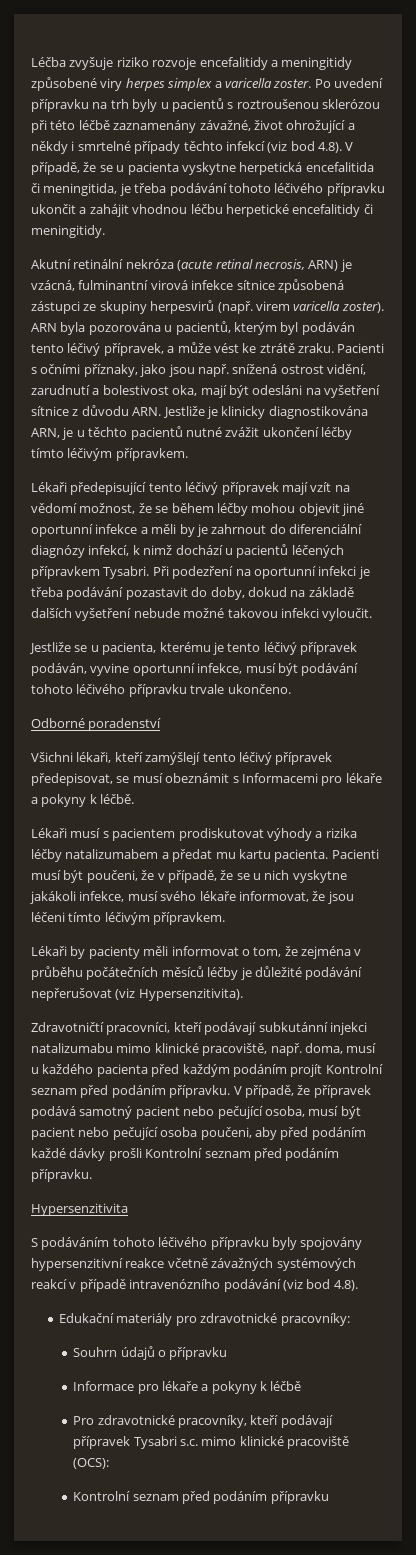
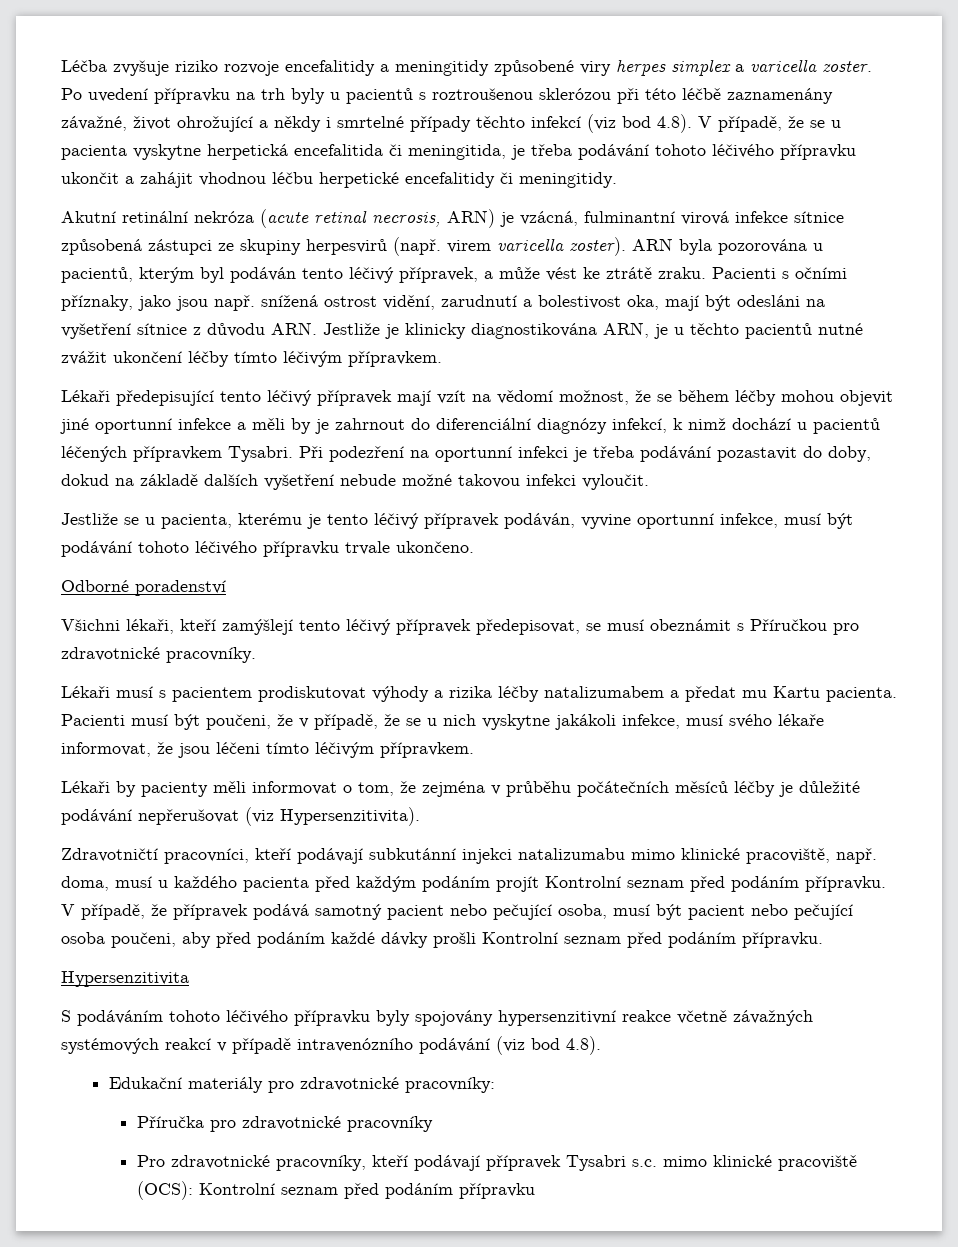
[241,773,382,786] [31,794,135,807] Informacemi pro lékaře a pokyny k léčbě. -> [750,619,859,635] [61,647,256,663] Příručkou pro zdravotnické pracovníky.
[238,849,271,859] kartu -> [773,686,820,698] Kartu
[73,1346,228,1360] [73,1381,302,1394] Souhrn údajů o přípravku // Informace pro lékaře a pokyny k léčbě -> [137,1116,434,1132] Příručka pro zdravotnické pracovníky
(110, 1463) // -> (194, 1190) none

